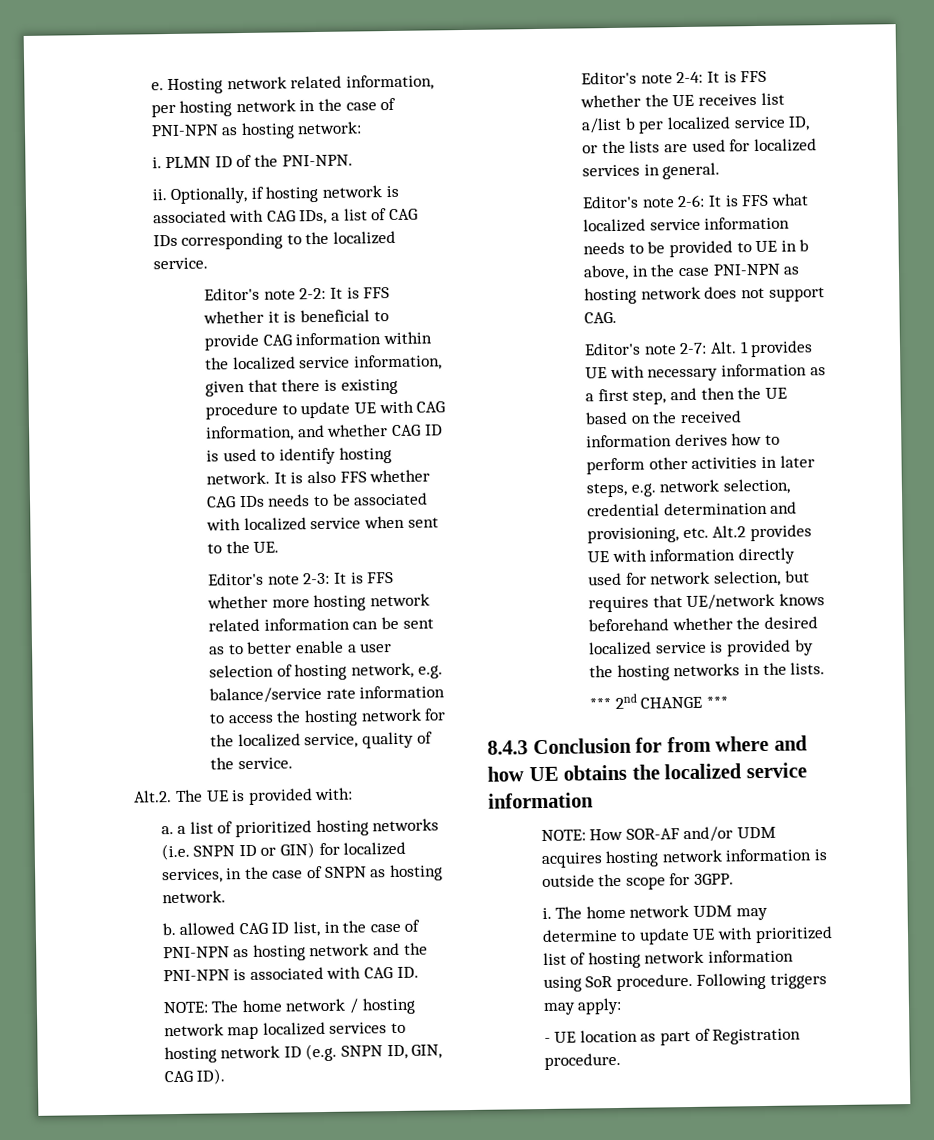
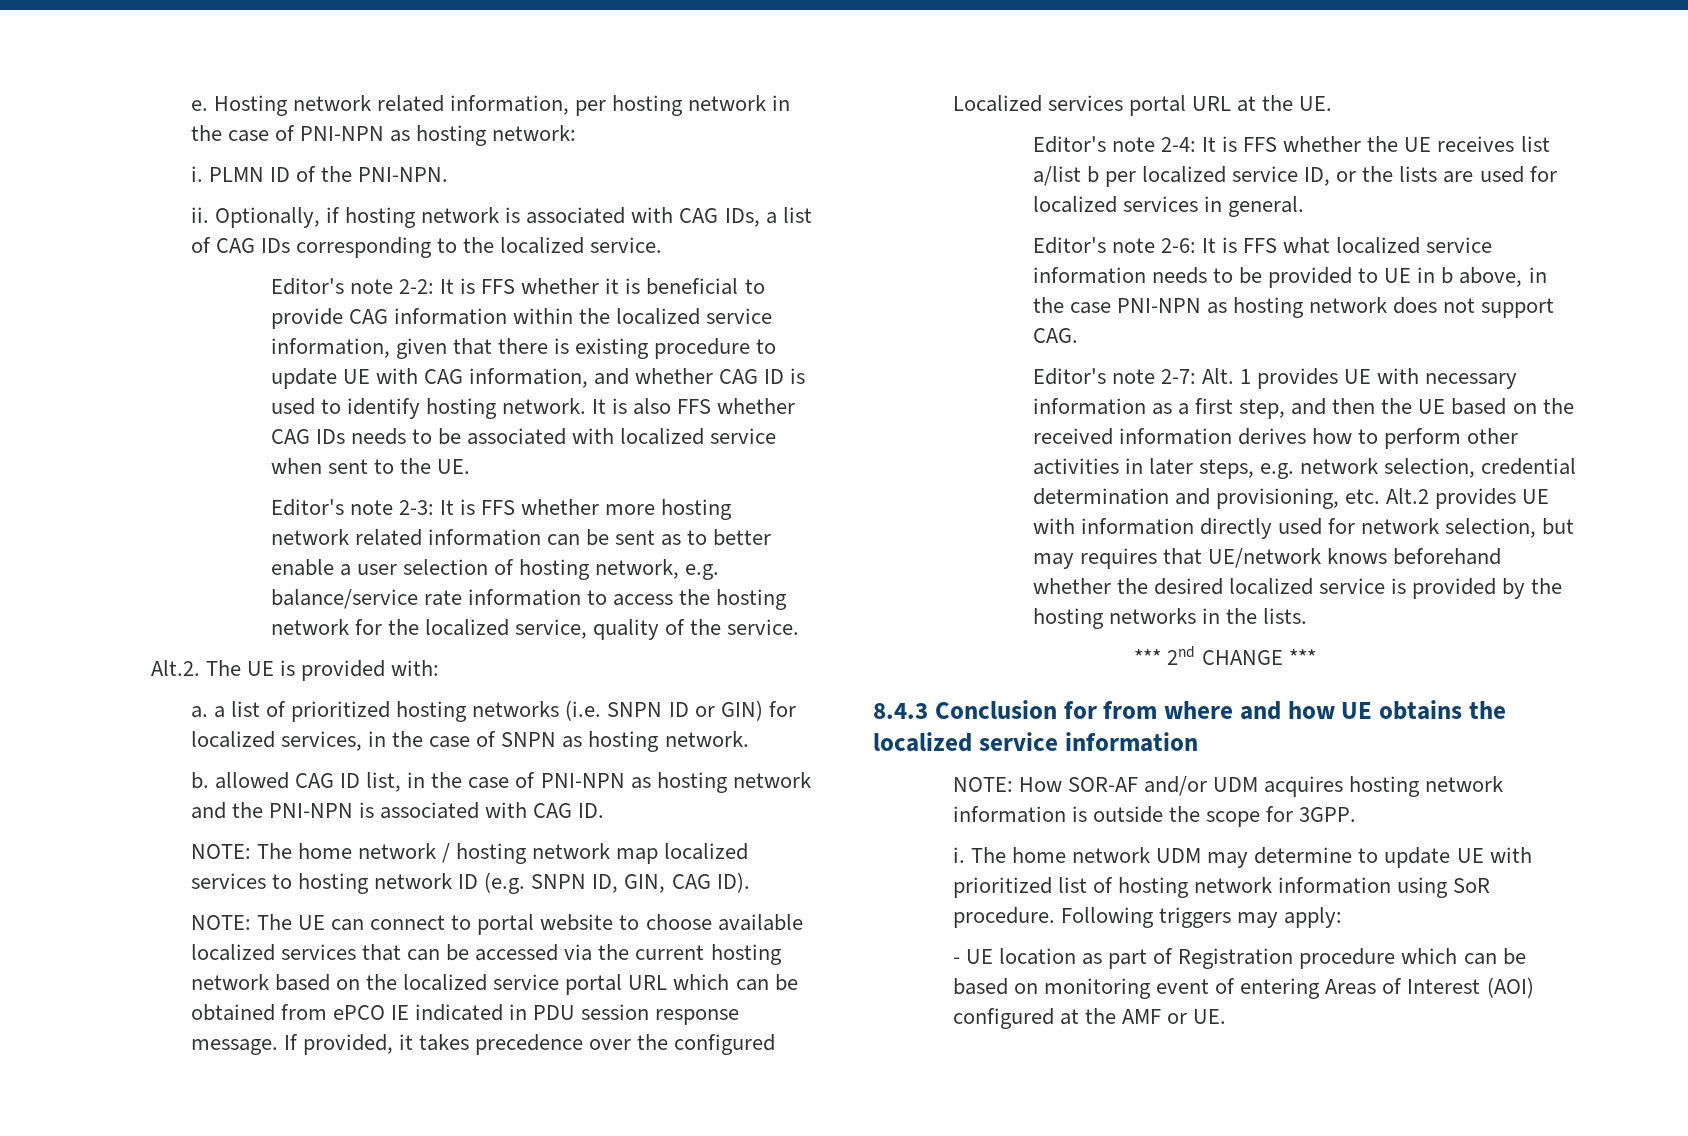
(226, 1076) none -> [190,914,803,935] [190,944,782,965] [190,974,798,995] [190,1004,740,1025] [190,1034,776,1055] [952,95,1333,116] // NOTE: The UE can connect to portal website to choose available localized services that can be accessed via the current hosting network based on the localized service portal URL which can be obtained from ePCO IE indicated in PDU session response message. If provided, it takes precedence over the configured Localized services portal URL at the UE.
(810, 576) none -> [1032,553,1074,569] may
[543,1052,621,1071] procedure. -> [1299,948,1526,969] [952,977,1534,999] [952,1008,1227,1029] procedure which can be based on monitoring event of entering Areas of Interest (AOI) configured at the AMF or UE.

